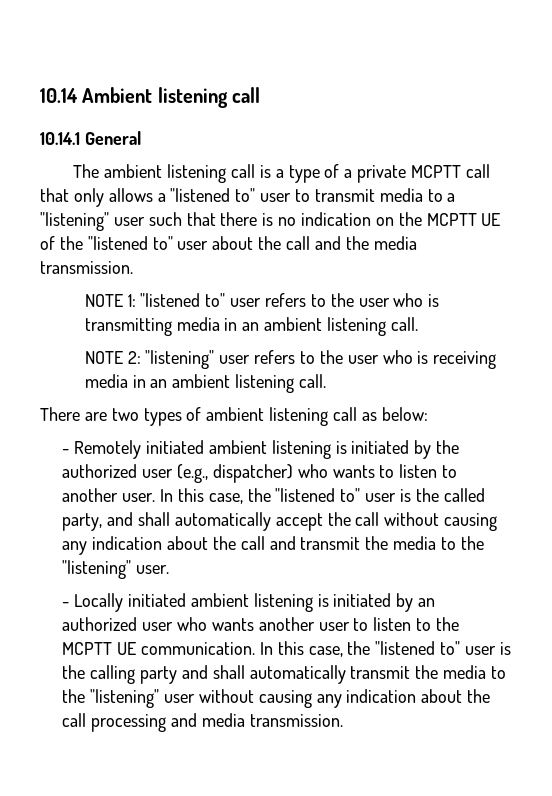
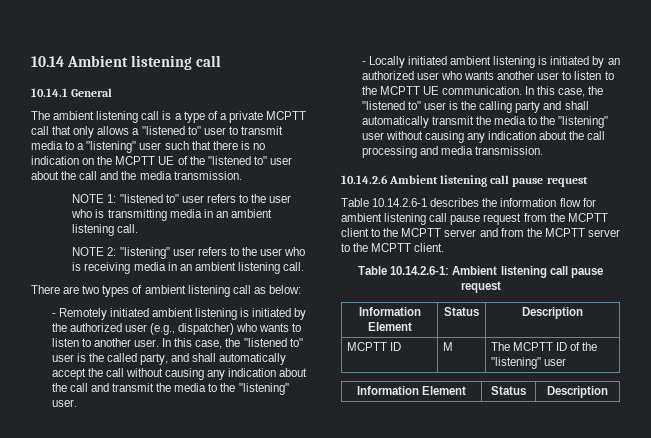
(343, 720) none -> [341,175,588,187] [341,198,596,207] [341,213,608,225] [341,228,620,237] [341,243,445,252] [358,266,603,278] [460,281,501,293] [358,307,421,316] [367,322,412,331] [444,307,479,316] [522,307,583,319] [346,342,401,351] [442,342,453,351] [490,342,598,351] [490,357,566,369] [356,386,467,395] [491,386,526,395] [547,386,608,398] // 10.14.2.6 Ambient listening call pause request // Table 10.14.2.6-1 describes the information flow for ambient listening call pause request from the MCPTT client to the MCPTT server and from the MCPTT server to the MCPTT client. // Table 10.14.2.6-1: Ambient listening call pause request // Information Element | Status | Description // MCPTT ID | M | The MCPTT ID of the "listening" user // Information Element | Status | Description

